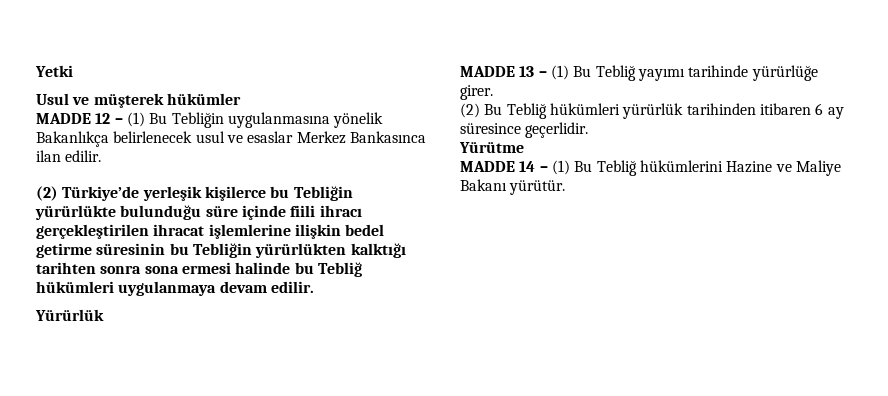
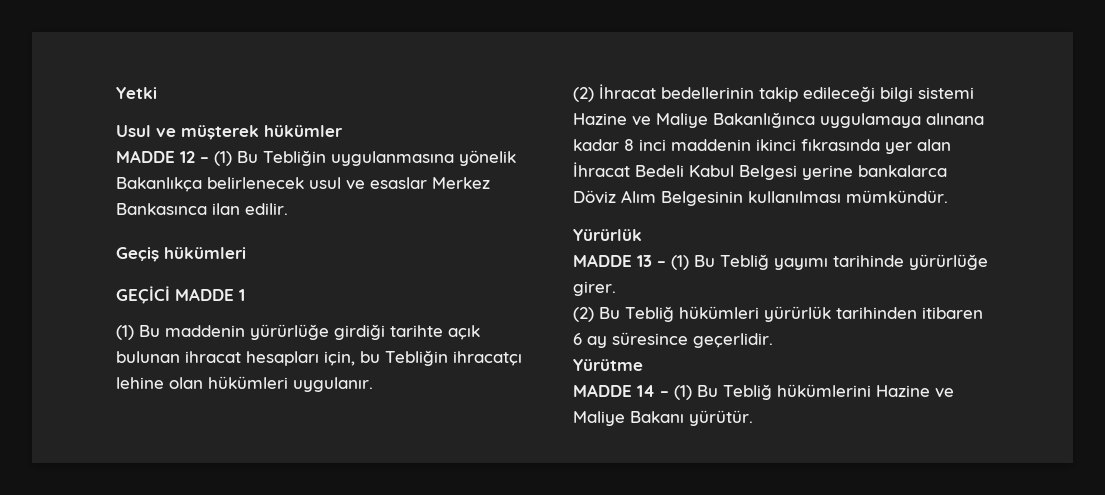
[36,186,353,201] [35,205,362,220] [36,224,385,239] [36,243,406,258] [36,262,362,277] [36,281,314,296] (2) Türkiye’de yerleşik kişilerce bu Tebliğin yürürlükte bulunduğu süre içinde fiili ihracı gerçekleştirilen ihracat işlemlerine ilişkin bedel getirme süresinin bu Tebliğin yürürlükten kalktığı tarihten sonra sona ermesi halinde bu Tebliğ hükümleri uygulanmaya devam edilir. -> [116,247,246,262] [116,286,245,304] [116,324,480,340] [116,350,522,366] [116,376,373,392] [573,84,974,102] [573,112,984,128] [573,139,951,154] [573,162,947,180] [573,190,948,206] Geçiş hükümleri // GEÇİCİ MADDE 1 // (1) Bu maddenin yürürlüğe girdiği tarihte açık bulunan ihracat hesapları için, bu Tebliğin ihracatçı lehine olan hükümleri uygulanır. // (2) İhracat bedellerinin takip edileceği bilgi sistemi Hazine ve Maliye Bakanlığınca uygulamaya alınana kadar 8 inci maddenin ikinci fıkrasında yer alan İhracat Bedeli Kabul Belgesi yerine bankalarca Döviz Alım Belgesinin kullanılması mümkündür.

